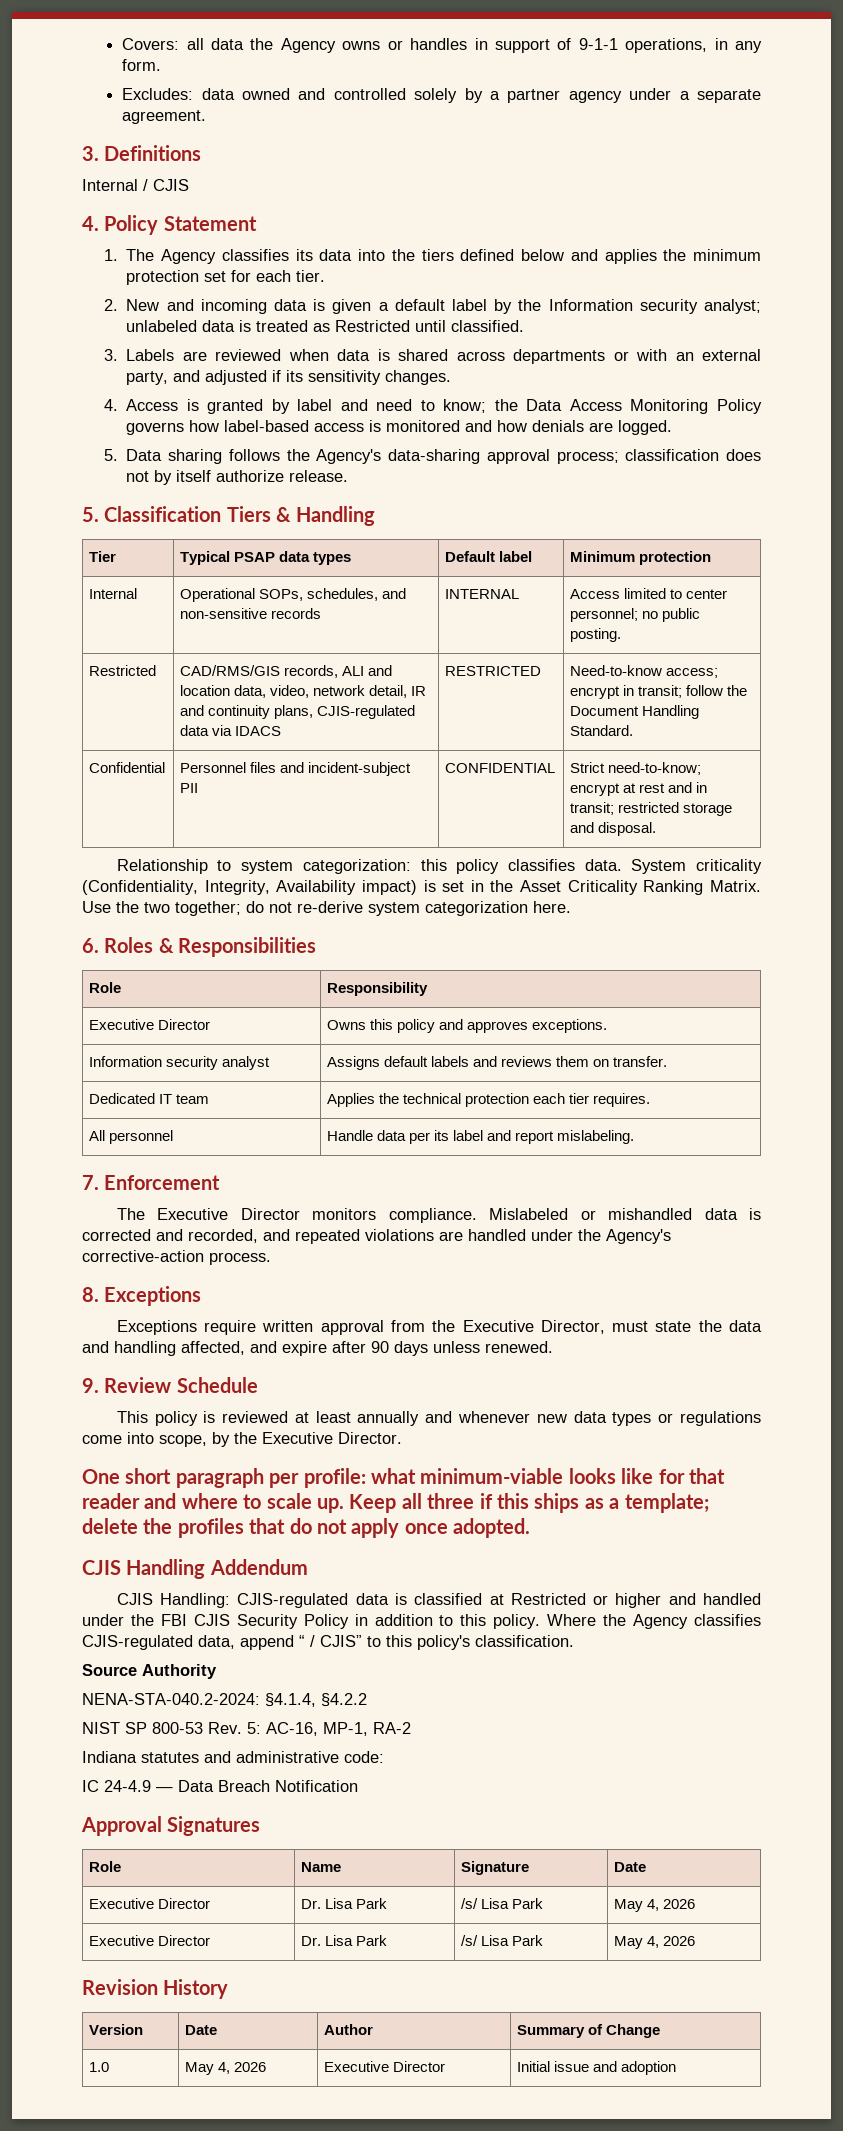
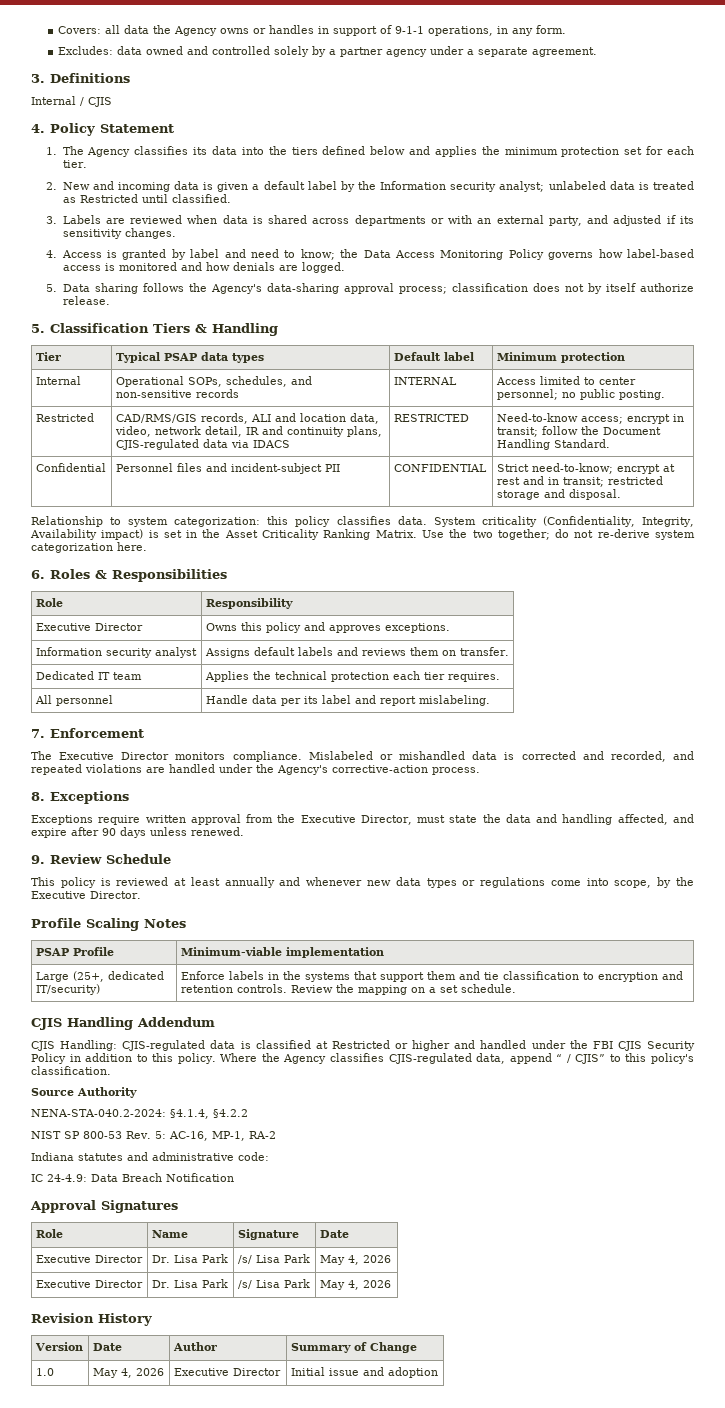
[82,1468,725,1488] [82,1493,709,1513] [82,1518,531,1538] One short paragraph per profile: what minimum-viable looks like for that reader and where to scale up. Keep all three if this ships as a template; delete the profiles that do not apply once adopted. -> [31,918,186,931] [35,947,114,956] [180,947,384,958] [35,971,164,982] [35,984,100,995] [180,971,683,982] [180,984,516,995] Profile Scaling Notes // PSAP Profile | Minimum-viable implementation // Large (25+, dedicated IT/security) | Enforce labels in the systems that support them and tie classification to encryption and retention controls. Review the mapping on a set schedule.
[104,1780,173,1792] 24-4.9 — -> [47,1174,87,1182] 24-4.9:

